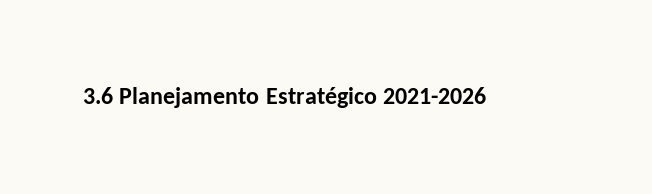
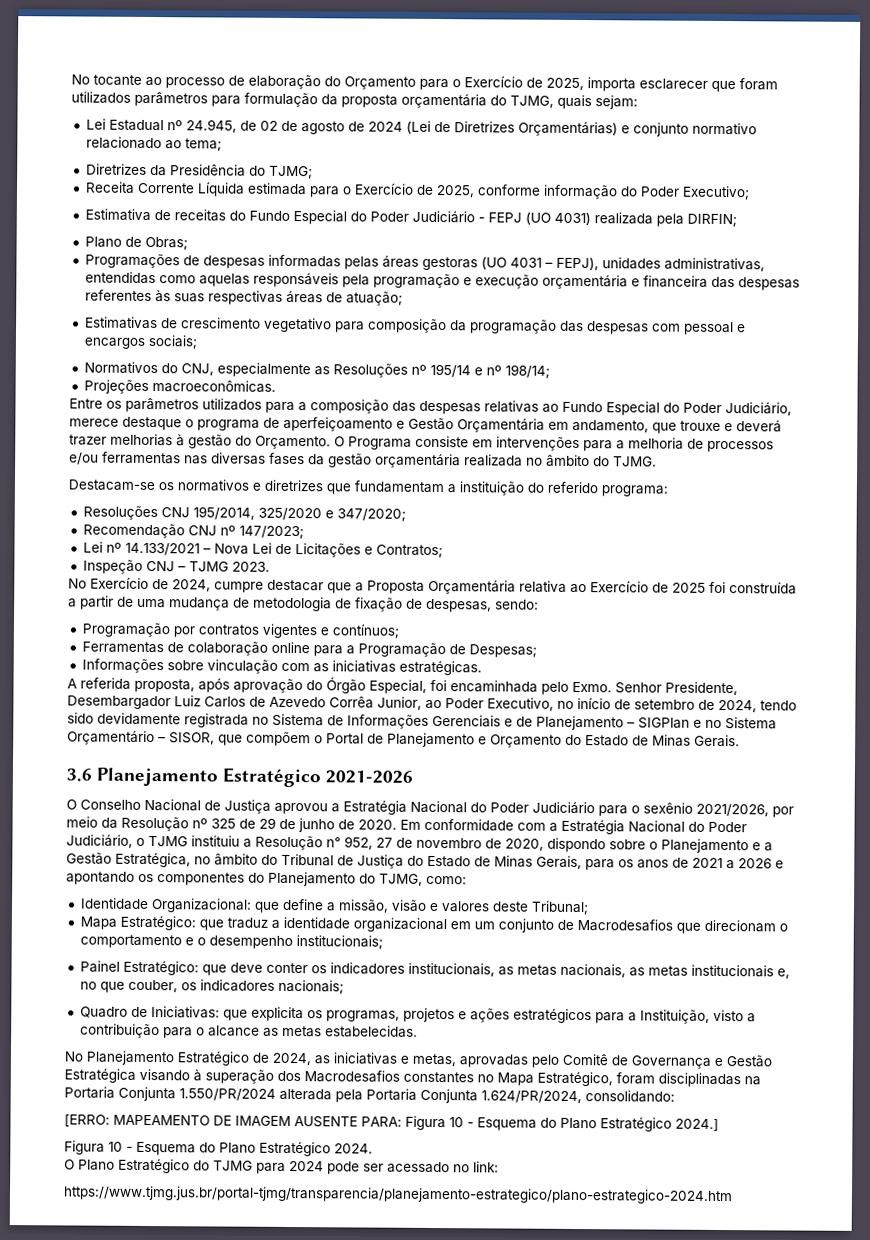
[83,87,487,108] 3.6 Planejamento Estratégico 2021-2026 -> [71,74,778,93] [71,91,638,110] [85,118,757,137] [85,136,222,152] [85,163,313,180] [84,181,750,201] [84,208,737,228] [84,236,188,251] [84,253,765,272] [84,271,800,291] [84,289,403,306] [84,316,746,336] [83,334,197,350] [83,361,550,379] [83,379,276,394] [69,397,792,416] [69,416,782,434] [69,433,774,453] [69,451,657,469] [68,479,668,497] [82,505,406,522] [82,523,304,540] [82,541,443,559] [82,559,270,574] [68,577,797,595] [68,595,539,613] [81,622,399,639] [81,641,537,658] [81,658,482,676] [67,677,738,696] [67,695,797,713] [67,712,777,731] [67,730,740,748] [66,767,414,788] [66,798,794,818] [66,816,747,835] [66,834,773,854] [66,852,784,871] [66,871,467,887] [79,897,589,916] [79,915,788,934] [79,934,383,950] [79,960,790,979] [79,979,344,995] [79,1006,756,1024] [79,1023,418,1039] [64,1050,772,1069] [64,1068,761,1088] [64,1086,675,1104] [64,1114,719,1132] [64,1140,373,1157] [64,1158,499,1175] [63,1185,733,1205] No tocante ao processo de elaboração do Orçamento para o Exercício de 2025, importa esclarecer que foram utilizados parâmetros para formulação da proposta orçamentária do TJMG, quais sejam: // Lei Estadual nº 24.945, de 02 de agosto de 2024 (Lei de Diretrizes Orçamentárias) e conjunto normativo relacionado ao tema; // Diretrizes da Presidência do TJMG; // Receita Corrente Líquida estimada para o Exercício de 2025, conforme informação do Poder Executivo; // Estimativa de receitas do Fundo Especial do Poder Judiciário - FEPJ (UO 4031) realizada pela DIRFIN; // Plano de Obras; // Programações de despesas informadas pelas áreas gestoras (UO 4031 – FEPJ), unidades administrativas, entendidas como aquelas responsáveis pela programação e execução orçamentária e financeira das despesas referentes às suas respectivas áreas de atuação; // Estimativas de crescimento vegetativo para composição da programação das despesas com pessoal e encargos sociais; // Normativos do CNJ, especialmente as Resoluções nº 195/14 e nº 198/14; // Projeções macroeconômicas. // Entre os parâmetros utilizados para a composição das despesas relativas ao Fundo Especial do Poder Judiciário, merece destaque o programa de aperfeiçoamento e Gestão Orçamentária em andamento, que trouxe e deverá trazer melhorias à gestão do Orçamento. O Programa consiste em intervenções para a melhoria de processos e/ou ferramentas nas diversas fases da gestão orçamentária realizada no âmbito do TJMG. // Destacam-se os normativos e diretrizes que fundamentam a instituição do referido programa: // Resoluções CNJ 195/2014, 325/2020 e 347/2020; // Recomendação CNJ nº 147/2023; // Lei nº 14.133/2021 – Nova Lei de Licitações e Contratos; // Inspeção CNJ – TJMG 2023. // No Exercício de 2024, cumpre destacar que a Proposta Orçamentária relativa ao Exercício de 2025 foi construída a partir de uma mudança de metodologia de fixação de despesas, sendo: // Programação por contratos vigentes e contínuos; // Ferramentas de colaboração online para a Programação de Despesas; // Informações sobre vinculação com as iniciativas estratégicas. // A referida proposta, após aprovação do Órgão Especial, foi encaminhada pelo Exmo. Senhor Presidente, Desembargador Luiz Carlos de Azevedo Corrêa Junior, ao Poder Executivo, no início de setembro de 2024, tendo sido devidamente registrada no Sistema de Informações Gerenciais e de Planejamento – SIGPlan e no Sistema Orçamentário – SISOR, que compõem o Portal de Planejamento e Orçamento do Estado de Minas Gerais. // 3.6 Planejamento Estratégico 2021-2026 // O Conselho Nacional de Justiça aprovou a Estratégia Nacional do Poder Judiciário para o sexênio 2021/2026, por meio da Resolução nº 325 de 29 de junho de 2020. Em conformidade com a Estratégia Nacional do Poder Judiciário, o TJMG instituiu a Resolução n° 952, 27 de novembro de 2020, dispondo sobre o Planejamento e a Gestão Estratégica, no âmbito do Tribunal de Justiça do Estado de Minas Gerais, para os anos de 2021 a 2026 e apontando os componentes do Planejamento do TJMG, como: // Identidade Organizacional: que define a missão, visão e valores deste Tribunal; // Mapa Estratégico: que traduz a identidade organizacional em um conjunto de Macrodesafios que direcionam o comportamento e o desempenho institucionais; // Painel Estratégico: que deve conter os indicadores institucionais, as metas nacionais, as metas institucionais e, no que couber, os indicadores nacionais; // Quadro de Iniciativas: que explicita os programas, projetos e ações estratégicos para a Instituição, visto a contribuição para o alcance as metas estabelecidas. // No Planejamento Estratégico de 2024, as iniciativas e metas, aprovadas pelo Comitê de Governança e Gestão Estratégica visando à superação dos Macrodesafios constantes no Mapa Estratégico, foram disciplinadas na Portaria Conjunta 1.550/PR/2024 alterada pela Portaria Conjunta 1.624/PR/2024, consolidando: // [ERRO: MAPEAMENTO DE IMAGEM AUSENTE PARA: Figura 10 - Esquema do Plano Estratégico 2024.] // Figura 10 - Esquema do Plano Estratégico 2024. // O Plano Estratégico do TJMG para 2024 pode ser acessado no link: // https://www.tjmg.jus.br/portal-tjmg/transparencia/planejamento-estrategico/plano-estrategico-2024.htm

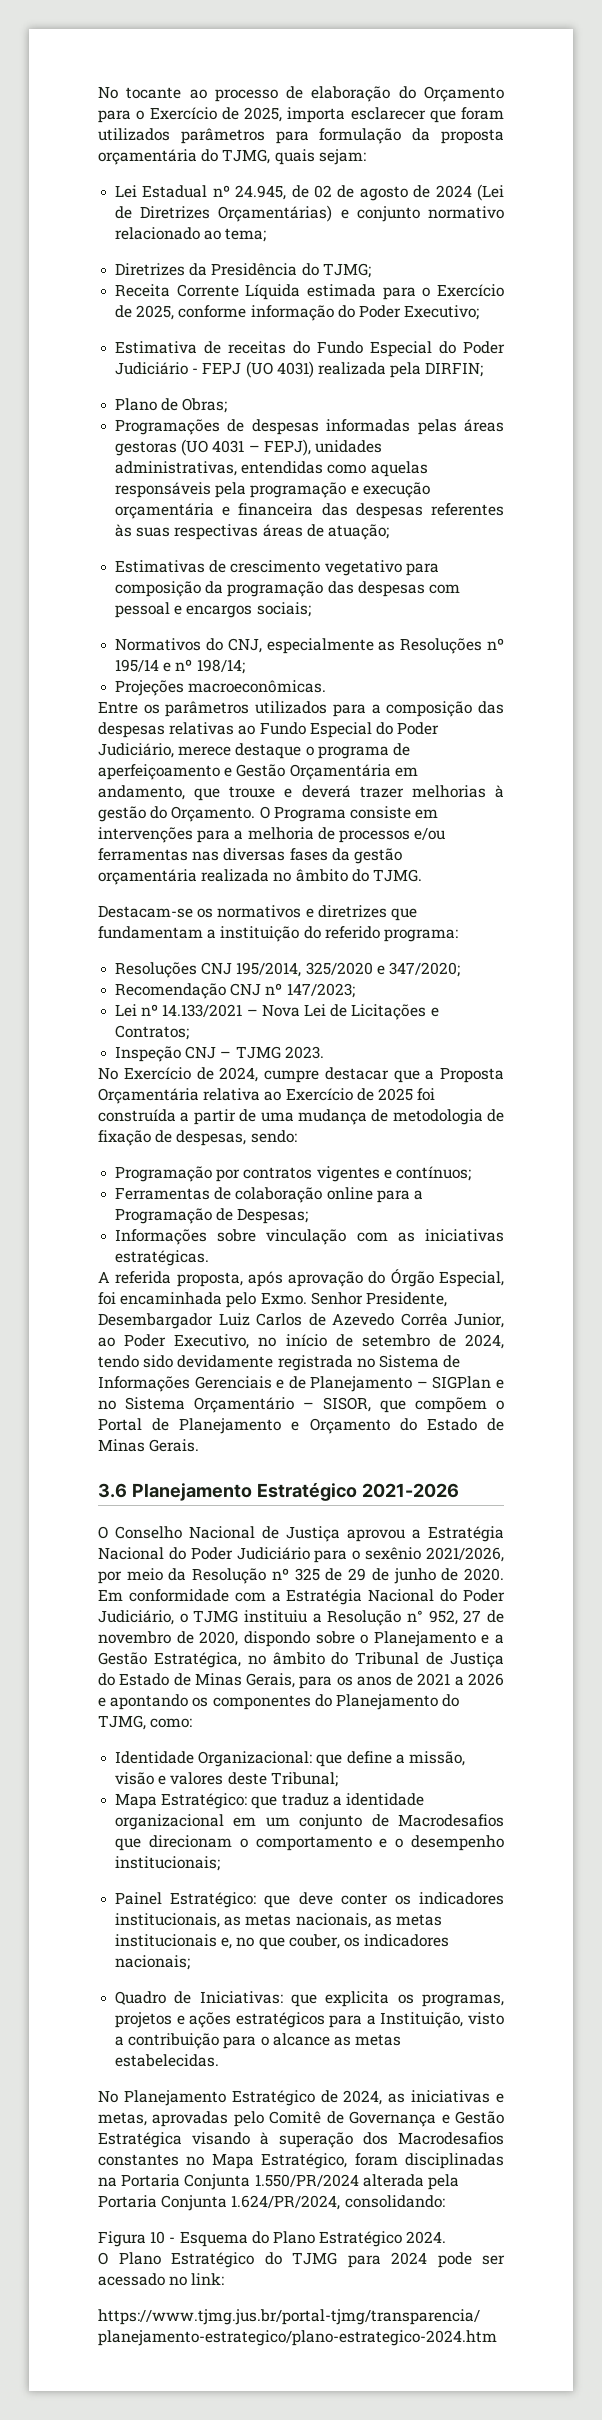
[64,1114,719,1132] // [ERRO: MAPEAMENTO DE IMAGEM AUSENTE PARA: Figura 10 - Esquema do Plano Estratégico 2024.] -> (445, 2201) none

